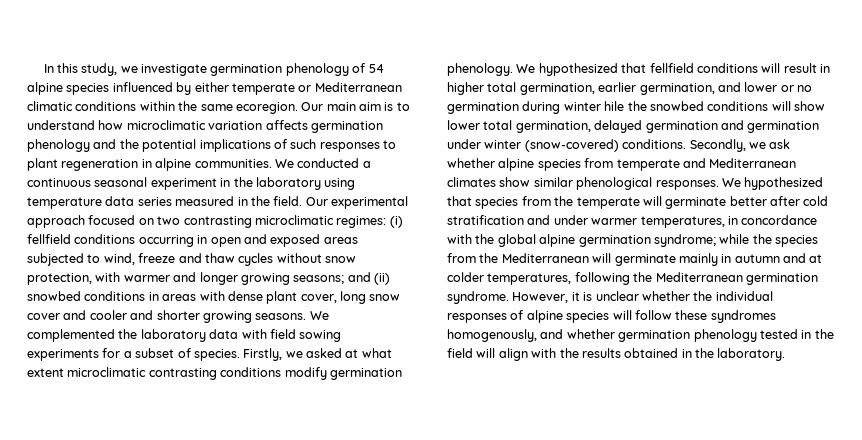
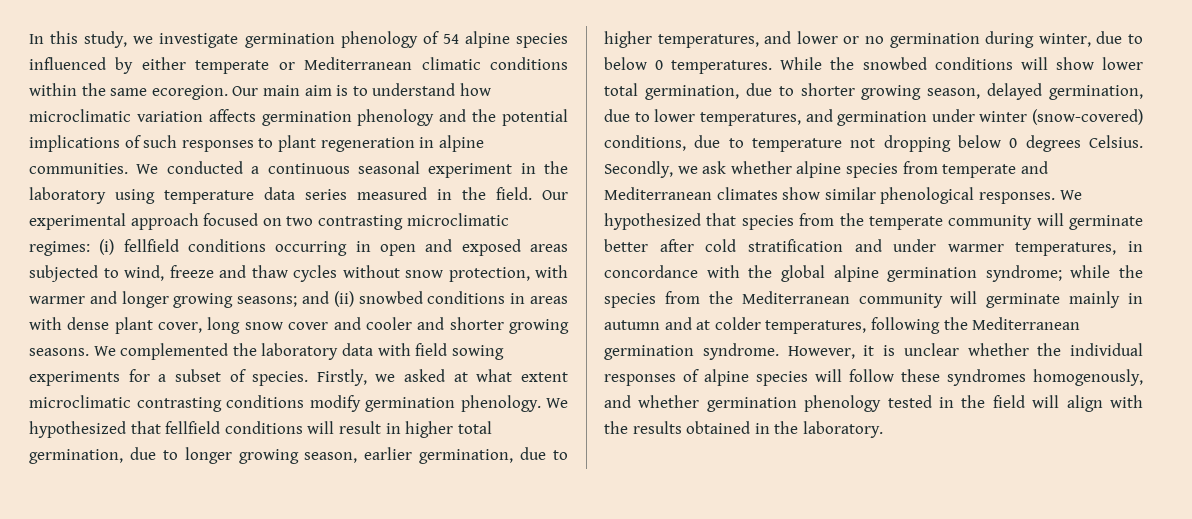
[598,82,715,95] earlier germination, -> [129,447,568,464] [604,31,759,48] due to longer growing season, earlier germination, due to higher temperatures,
[563,101,625,111] winter hile -> [1038,31,1143,47] [604,57,823,74] winter, due to below 0 temperatures. While
[594,120,718,133] delayed germination -> [745,83,1143,100] [604,109,801,126] due to shorter growing season, delayed germination, due to lower temperatures,
[622,139,687,149] conditions. -> [604,135,1143,152] conditions, due to temperature not dropping below 0 degrees Celsius.
(640, 203) none -> [948,215,1033,230] community
(589, 258) none -> [858,293,943,308] community

